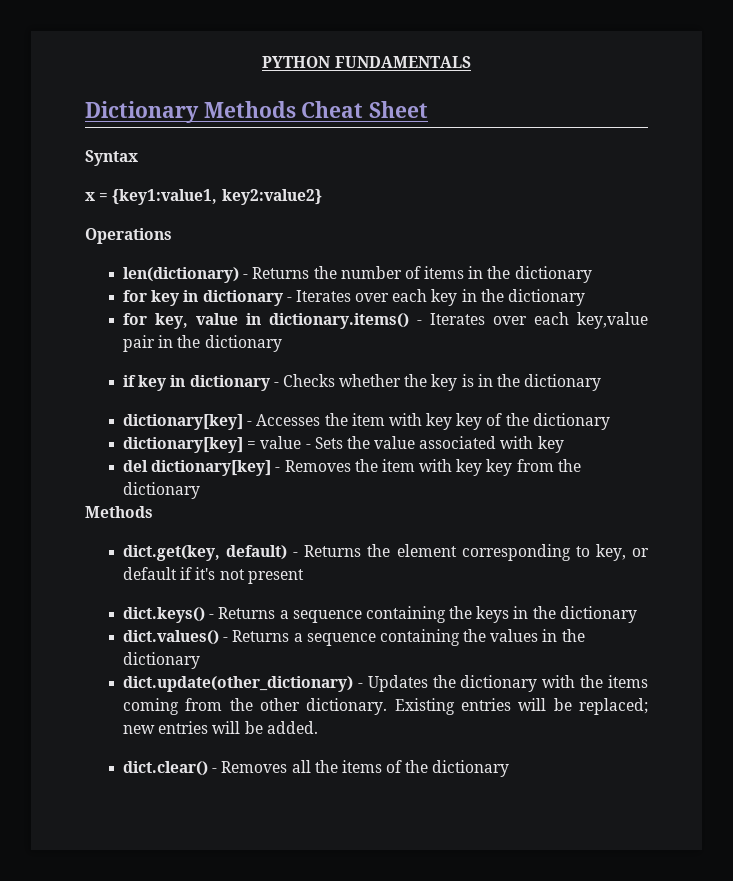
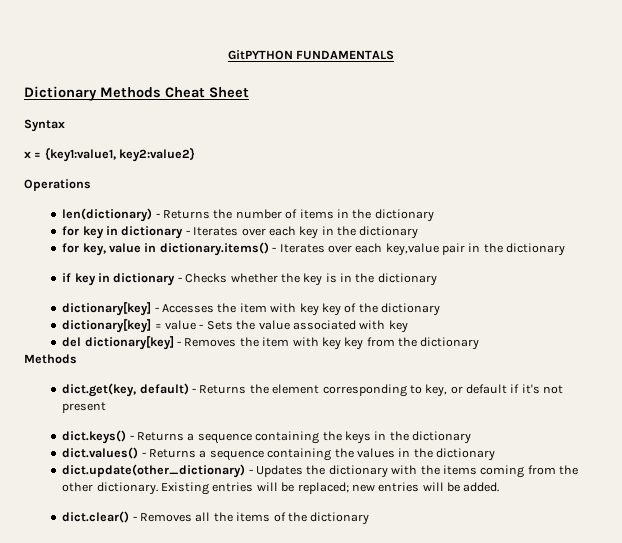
[262,56,331,68] PYTHON -> [227,50,293,60] GitPYTHON

